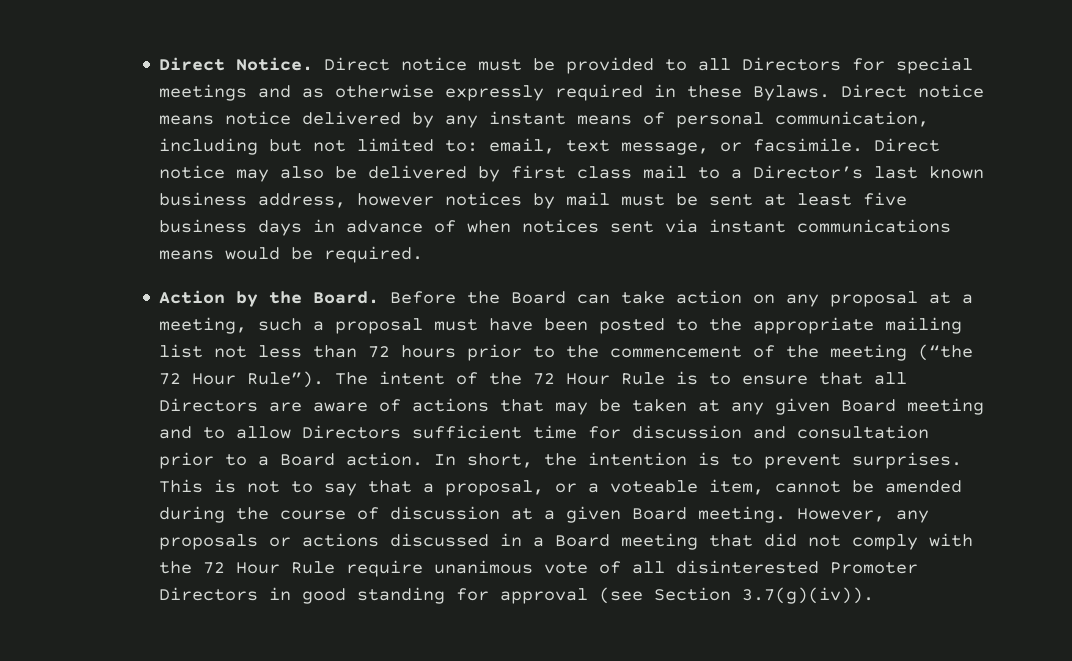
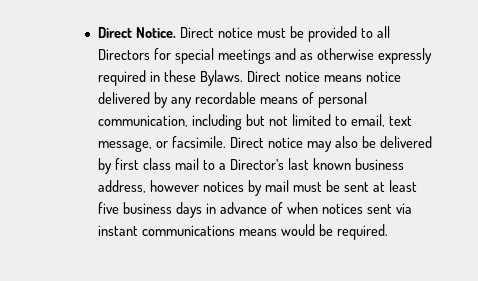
[489,111,567,125] instant -> [195,92,257,104] recordable
[445,140,479,152] to: -> [334,116,347,126] to
[159,290,974,307] [159,317,963,334] [159,344,974,361] [159,371,908,388] [159,398,985,415] [159,425,930,439] [159,452,963,469] [159,479,963,496] [159,506,930,523] [159,533,974,550] [159,560,919,577] [159,587,875,604] // Action by the Board. Before the Board can take action on any proposal at a meeting, such a proposal must have been posted to the appropriate mailing list not less than 72 hours prior to the commencement of the meeting (“the 72 Hour Rule”). The intent of the 72 Hour Rule is to ensure that all Directors are aware of actions that may be taken at any given Board meeting and to allow Directors sufficient time for discussion and consultation prior to a Board action. In short, the intention is to prevent surprises. This is not to say that a proposal, or a voteable item, cannot be amended during the course of discussion at a given Board meeting. However, any proposals or actions discussed in a Board meeting that did not comply with the 72 Hour Rule require unanimous vote of all disinterested Promoter Directors in good standing for approval (see Section 3.7(g)(iv)). -> (388, 232) none

